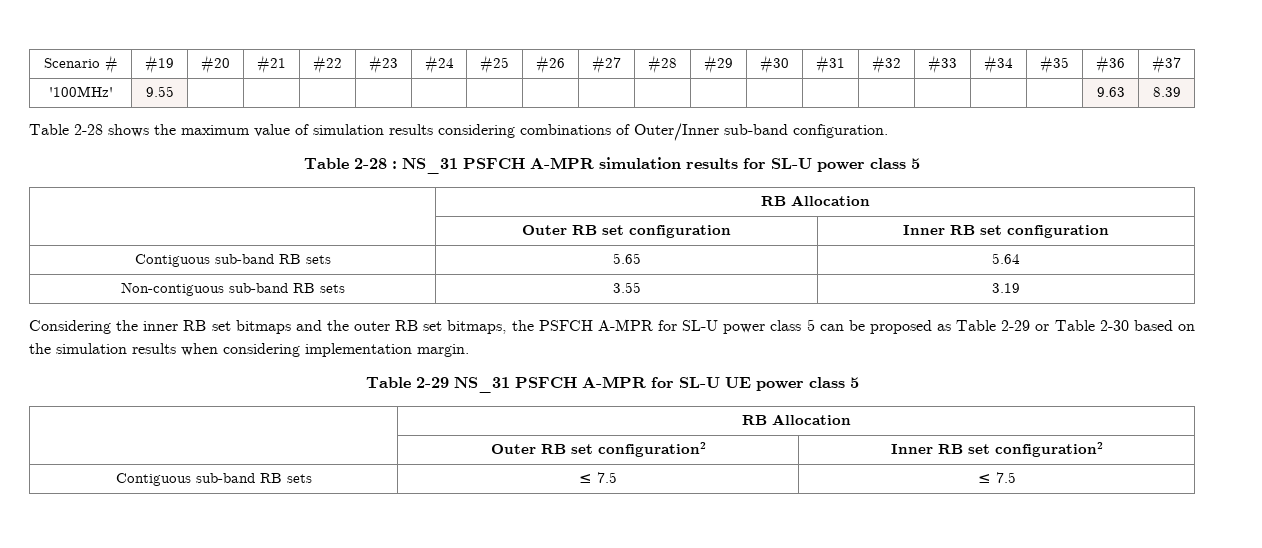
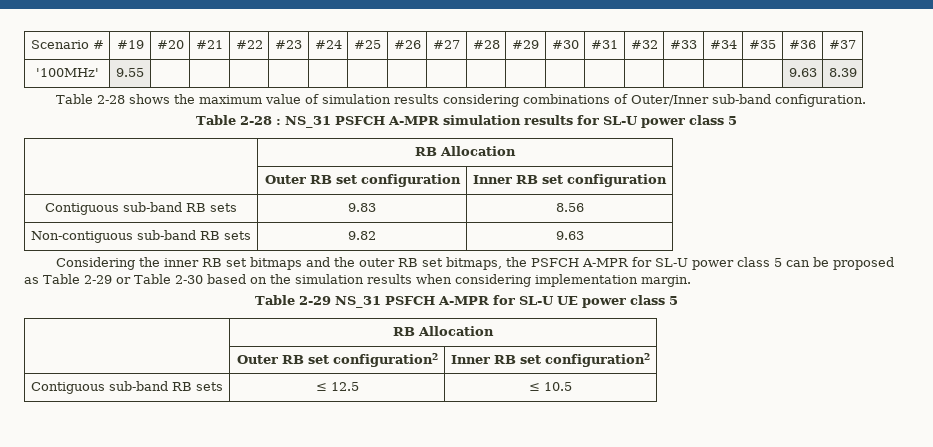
[612,253,641,264] [992,253,1020,264] 5.65 | 5.64 -> [348,203,377,212] [555,203,584,212] 9.83 | 8.56
[612,282,641,293] [992,283,1020,293] 3.55 | 3.19 -> [348,231,377,240] [555,231,584,240] 9.82 | 9.63
[597,472,617,483] [977,472,1016,483] 7.5 | ≤ 7.5 -> [330,382,359,391] [529,382,572,391] 12.5 | ≤ 10.5

